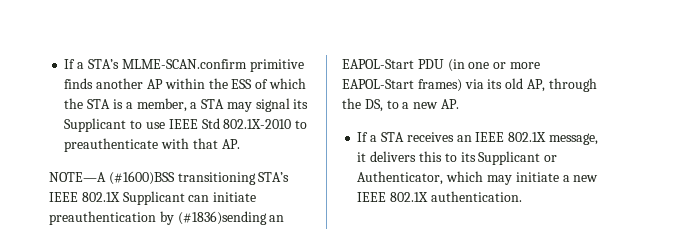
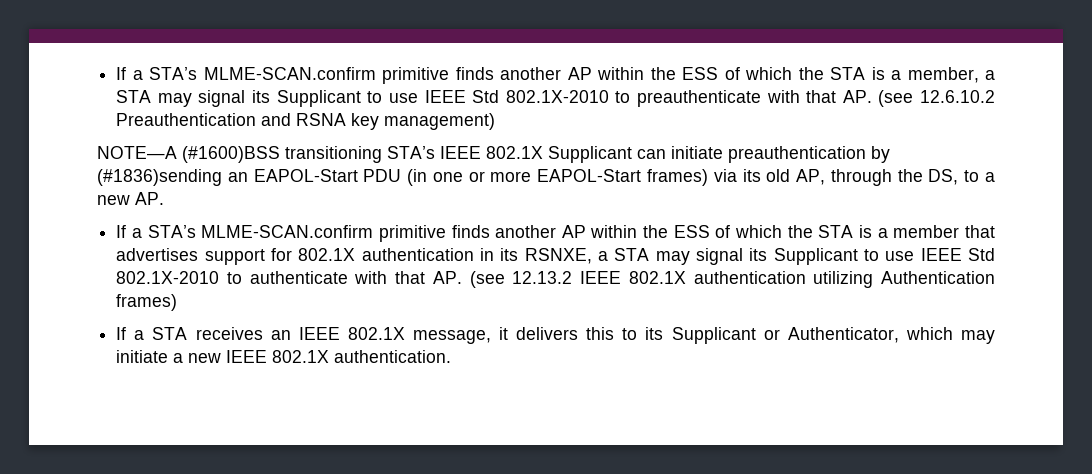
(240, 144) none -> [878,90,995,107] [116,113,496,130] (see 12.6.10.2 Preauthentication and RSNA key management)
(459, 104) none -> [116,225,996,242] [116,248,996,265] [116,271,995,288] [116,294,178,311] // If a STA’s MLME-SCAN.confirm primitive finds another AP within the ESS of which the STA is a member that advertises support for 802.1X authentication in its RSNXE, a STA may signal its Supplicant to use IEEE Std 802.1X-2010 to authenticate with that AP. (see 12.13.2 IEEE 802.1X authentication utilizing Authentication frames)

